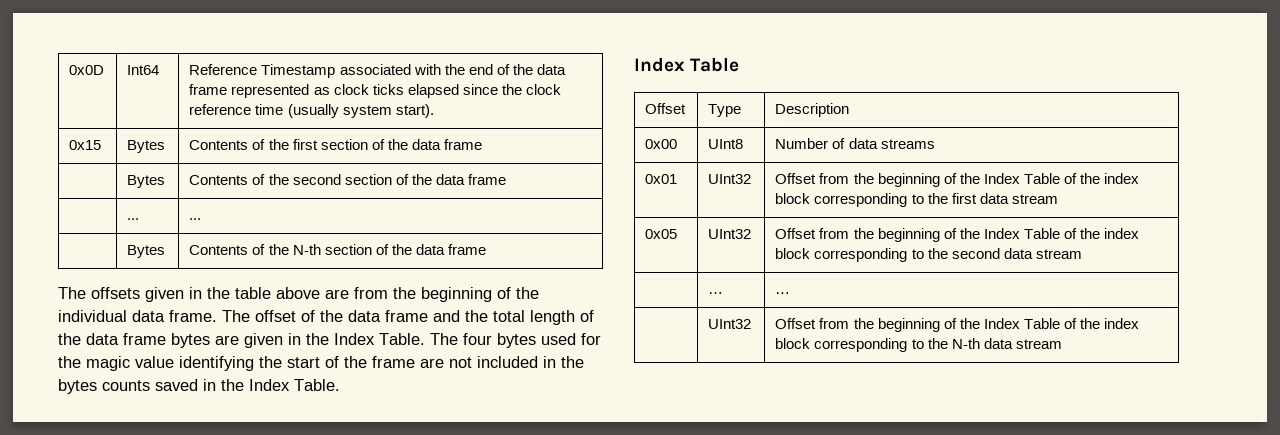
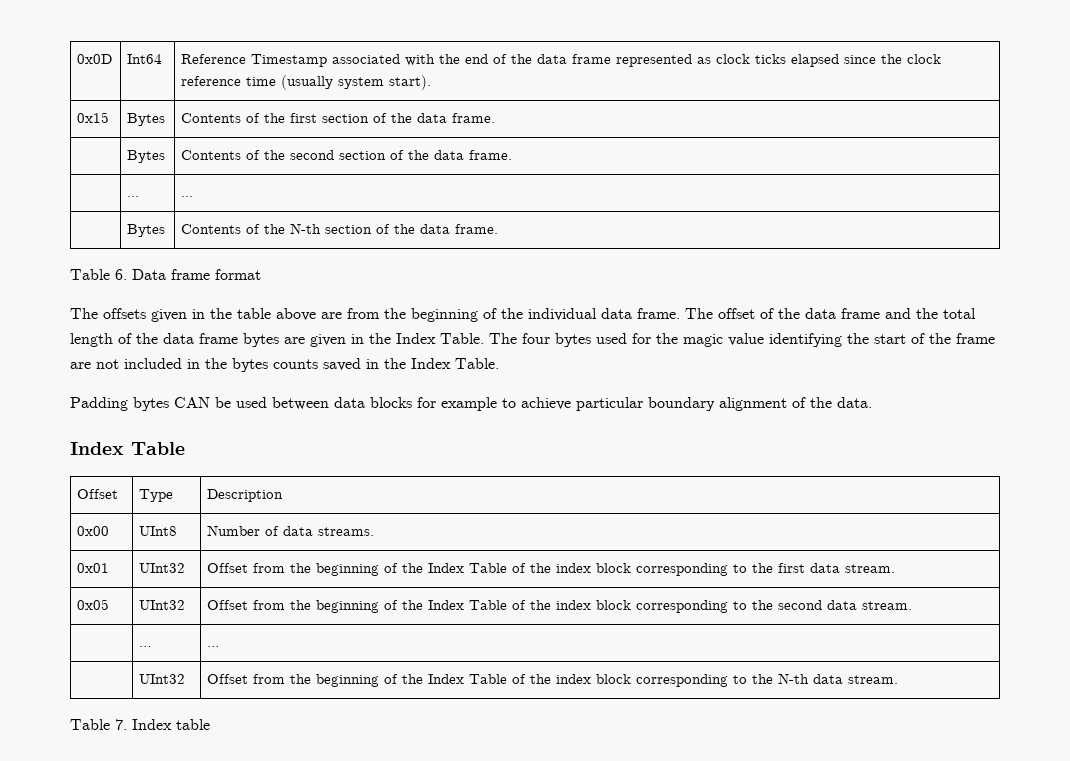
[443,139,482,150] frame -> [452,113,496,123] frame.
[467,174,506,185] frame -> [469,150,513,160] frame.
[447,244,486,255] frame -> [455,224,499,234] [70,269,261,280] frame. // Table 6. Data frame format
(340, 385) none -> [70,397,872,411] // Padding bytes CAN be used between data blocks for example to achieve particular boundary alignment of the data.
[880,139,935,149] streams -> [318,527,375,536] streams.
[1011,194,1058,204] stream -> [845,564,896,573] stream.
[1035,249,1082,259] stream -> [862,601,913,610] stream.
[1015,339,1062,349] stream -> [848,675,899,684] [70,719,210,730] stream. // Table 7. Index table

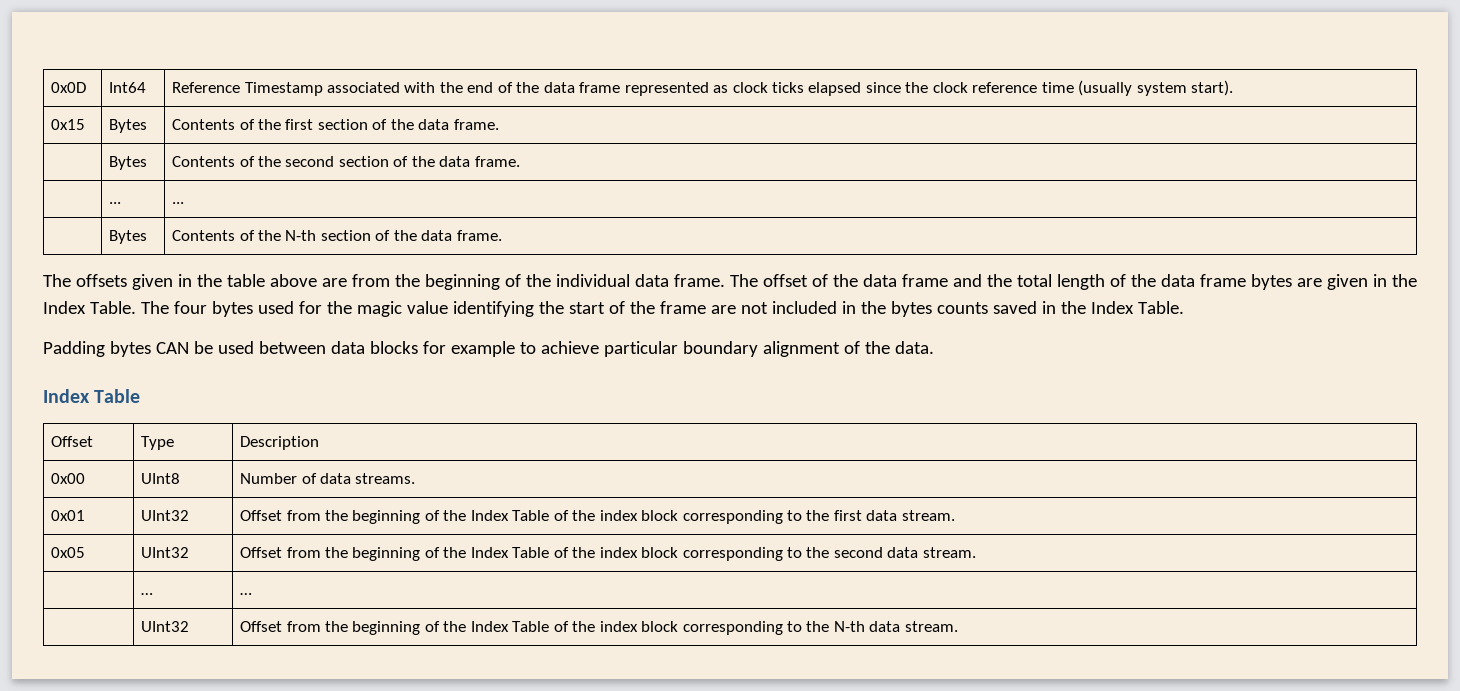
[70,269,261,280] // Table 6. Data frame format -> (502, 235) none
[70,719,210,730] // Table 7. Index table -> (958, 626) none

